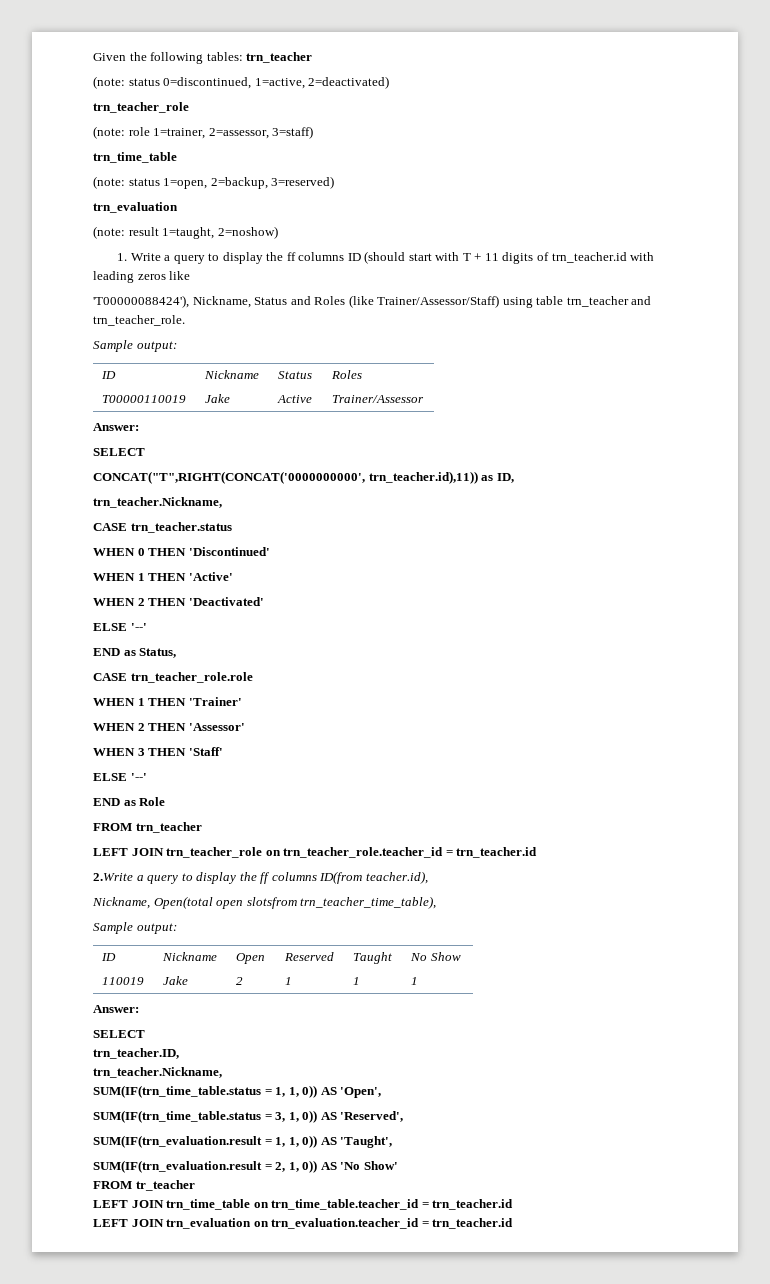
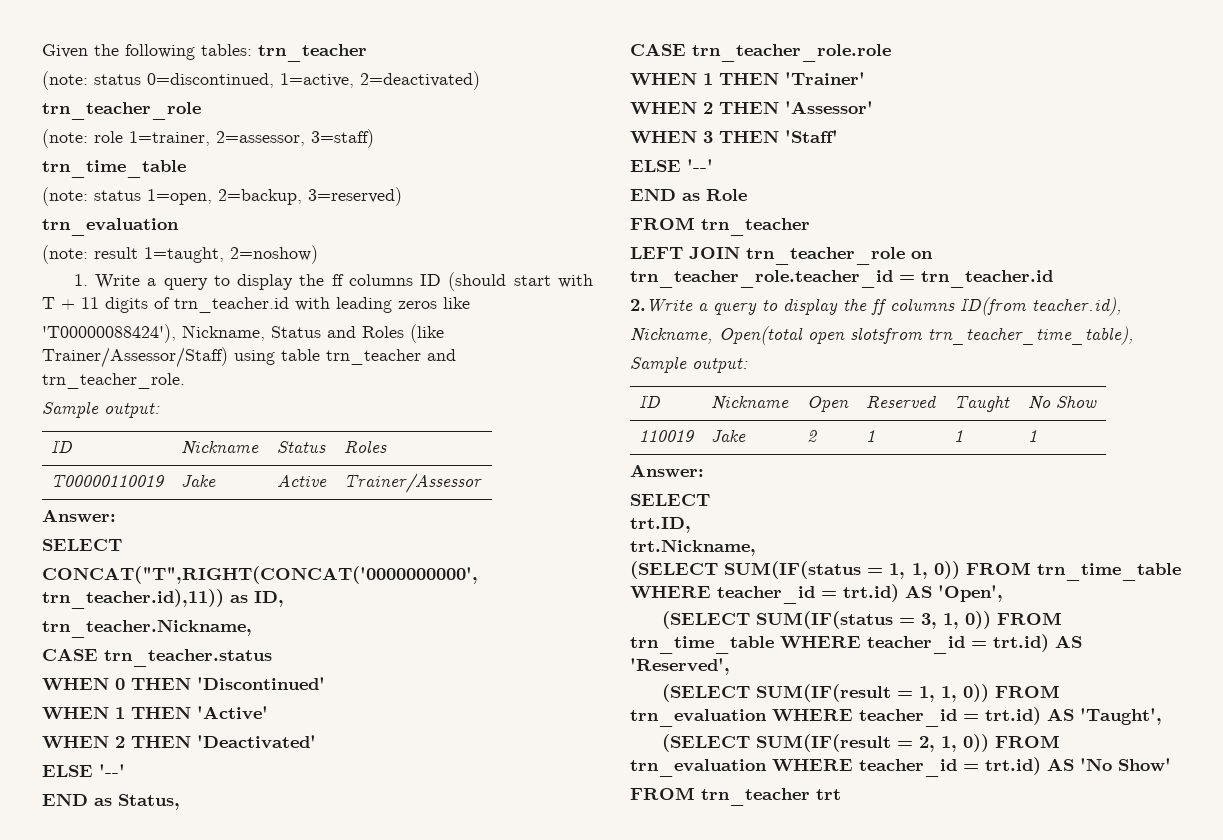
[93,1048,179,1059] [93,1067,222,1078] [93,1085,318,1098] trn_teacher.ID, // trn_teacher.Nickname, // SUM(IF(trn_time_table.status = 1, 1, 0)) -> [630,517,691,533] [630,539,756,556] [630,561,1181,581] [630,584,899,604] trt.ID, // trt.Nickname, // (SELECT SUM(IF(status = 1, 1, 0)) FROM trn_time_table WHERE teacher_id = trt.id)
[93,1110,261,1123] SUM(IF(trn_time_table.status -> [661,611,893,629] (SELECT SUM(IF(status
(318, 1116) none -> [996,612,1062,625] [630,634,1049,654] FROM trn_time_table WHERE teacher_id = trt.id)
[93,1135,318,1148] SUM(IF(trn_evaluation.result = 1, 1, 0)) -> [661,684,1060,702] [630,707,1041,727] (SELECT SUM(IF(result = 1, 1, 0)) FROM trn_evaluation WHERE teacher_id = trt.id)
[93,1160,262,1173] SUM(IF(trn_evaluation.result -> [661,734,891,752] (SELECT SUM(IF(result
[320,1161,398,1170] [93,1180,195,1191] [93,1199,514,1210] [93,1218,514,1229] AS 'No Show' // FROM tr_teacher // LEFT JOIN trn_time_table on trn_time_table.teacher_id = trn_teacher.id // LEFT JOIN trn_evaluation on trn_evaluation.teacher_id = trn_teacher.id -> [994,735,1060,748] [630,757,1171,777] [630,787,841,806] FROM trn_evaluation WHERE teacher_id = trt.id) AS 'No Show' // FROM trn_teacher trt

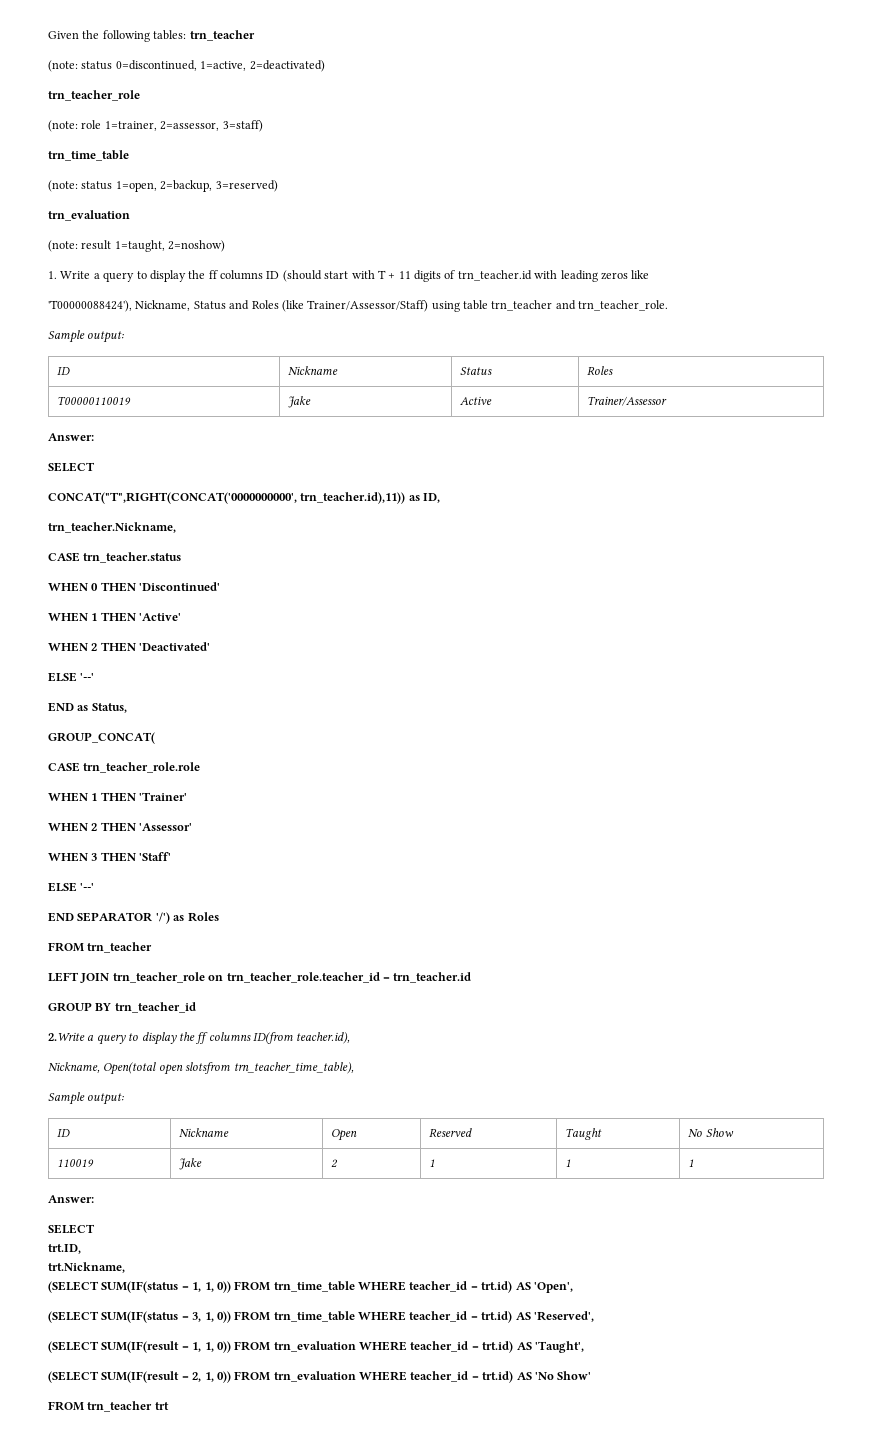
(180, 802) none -> [48,732,155,744] // GROUP_CONCAT(
[682,189,747,201] as Role -> [77,912,219,924] SEPARATOR '/') as Roles
(1053, 279) none -> [48,1002,196,1013] // GROUP BY trn_teacher_id

